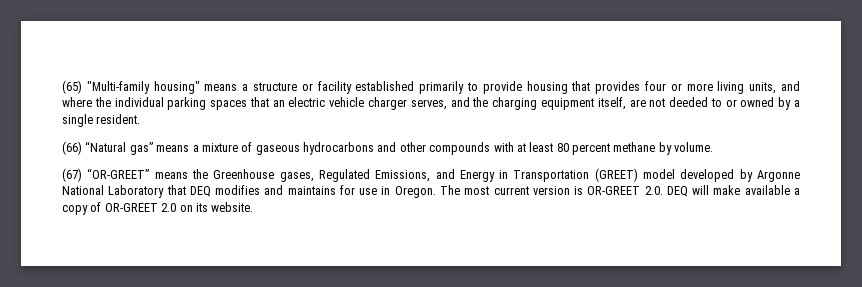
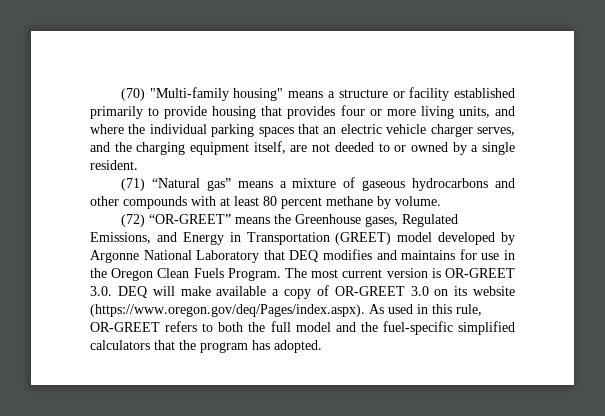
[62,80,82,94] (65) -> [120,88,145,101] (70)
[62,141,82,155] (66) -> [120,178,145,191] (71)
[62,168,82,182] (67) -> [120,214,145,227] (72)
[394,186,436,198] Oregon. -> [90,268,281,281] the Oregon Clean Fuels Program.
[644,186,663,195] 2.0. -> [90,286,112,296] 3.0.
[161,203,177,212] 2.0 -> [410,286,429,296] 3.0
[211,202,254,212] website. -> [472,286,515,296] [90,304,482,317] [90,321,515,335] [90,340,322,353] website (https://www.oregon.gov/deq/Pages/index.aspx). As used in this rule, OR-GREET refers to both the full model and the fuel-specific simplified calculators that the program has adopted.

